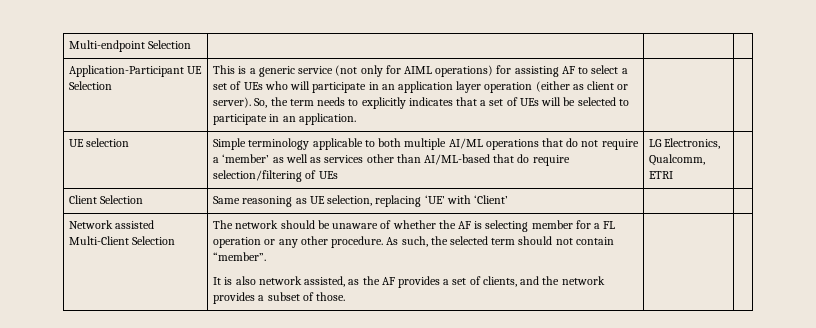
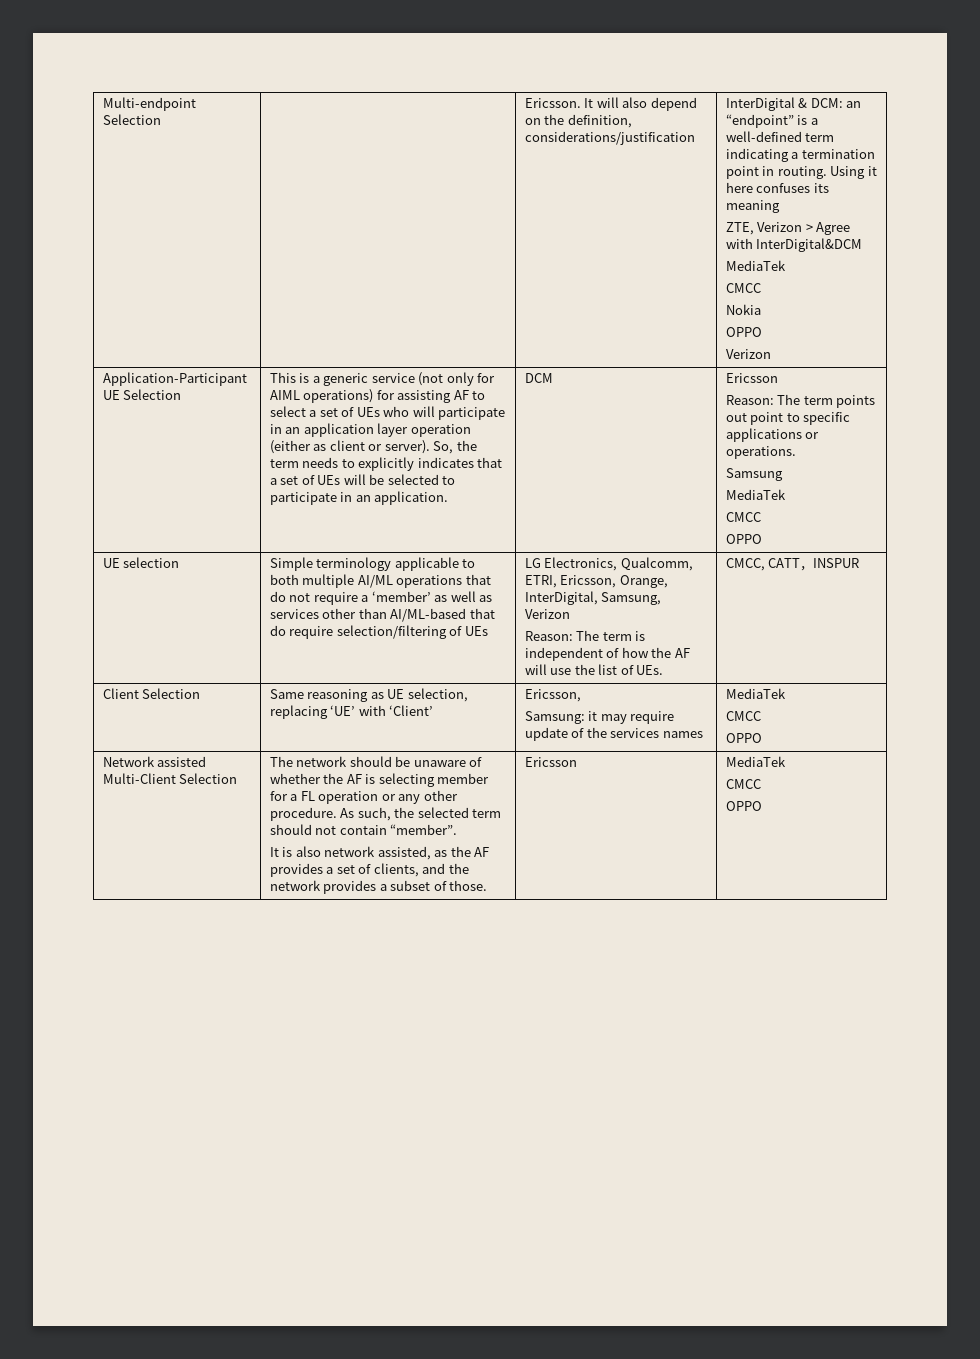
(192, 44) | -> [524,97,697,111] [524,114,632,128] [524,131,695,145] [725,97,862,111] [725,114,818,128] [725,131,835,142] [725,148,875,162] [725,166,877,179] [725,182,829,193] [725,200,780,213] [725,222,851,235] [725,238,863,252] [725,260,786,271] [725,283,761,293] [725,304,761,315] [725,327,762,337] [725,349,771,359] Ericsson. It will also depend on the definition, considerations/justification | InterDigital & DCM: an “endpoint” is a well-defined term indicating a termination point in routing. Using it here confuses its meaning // ZTE, Verizon > Agree with InterDigital&DCM // MediaTek // CMCC // Nokia // OPPO // Verizon
(356, 119) | -> [524,373,553,383] [725,373,778,383] [725,394,876,408] [725,412,851,425] [725,428,820,442] [725,446,796,459] [725,468,783,481] [725,489,786,500] [725,512,761,522] [725,534,762,544] DCM | Ericsson // Reason: The term points out point to specific applications or operations. // Samsung // MediaTek // CMCC // OPPO
[649,171,674,179] ETRI | -> [524,575,668,588] [524,591,662,605] [524,609,570,619] [524,630,646,641] [524,647,690,661] [524,664,664,675] [725,558,860,571] ETRI, Ericsson, Orange, InterDigital, Samsung, Verizon // Reason: The term is independent of how the AF will use the list of UEs. | CMCC, CATT，INSPUR
(509, 199) | -> [524,689,581,702] [524,711,675,724] [524,727,703,741] [725,688,786,699] [725,711,761,721] [725,733,762,743] Ericsson, // Samsung: it may require update of the services names | MediaTek // CMCC // OPPO
(346, 296) | -> [524,757,577,767] [725,756,786,767] [725,779,761,789] [725,801,762,811] Ericsson | MediaTek // CMCC // OPPO

